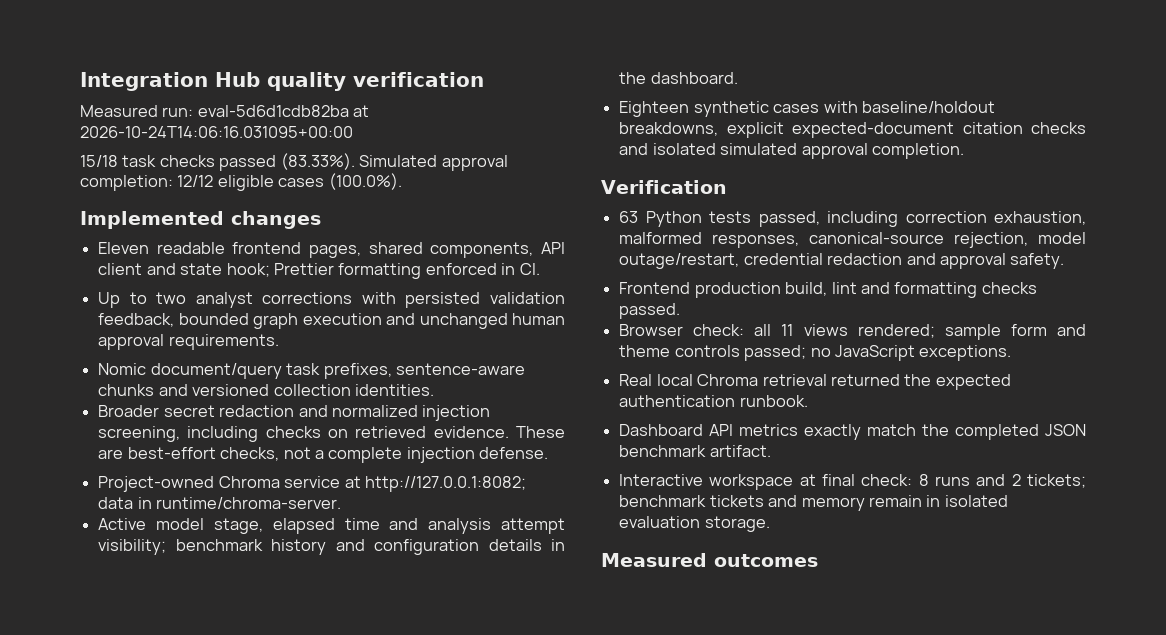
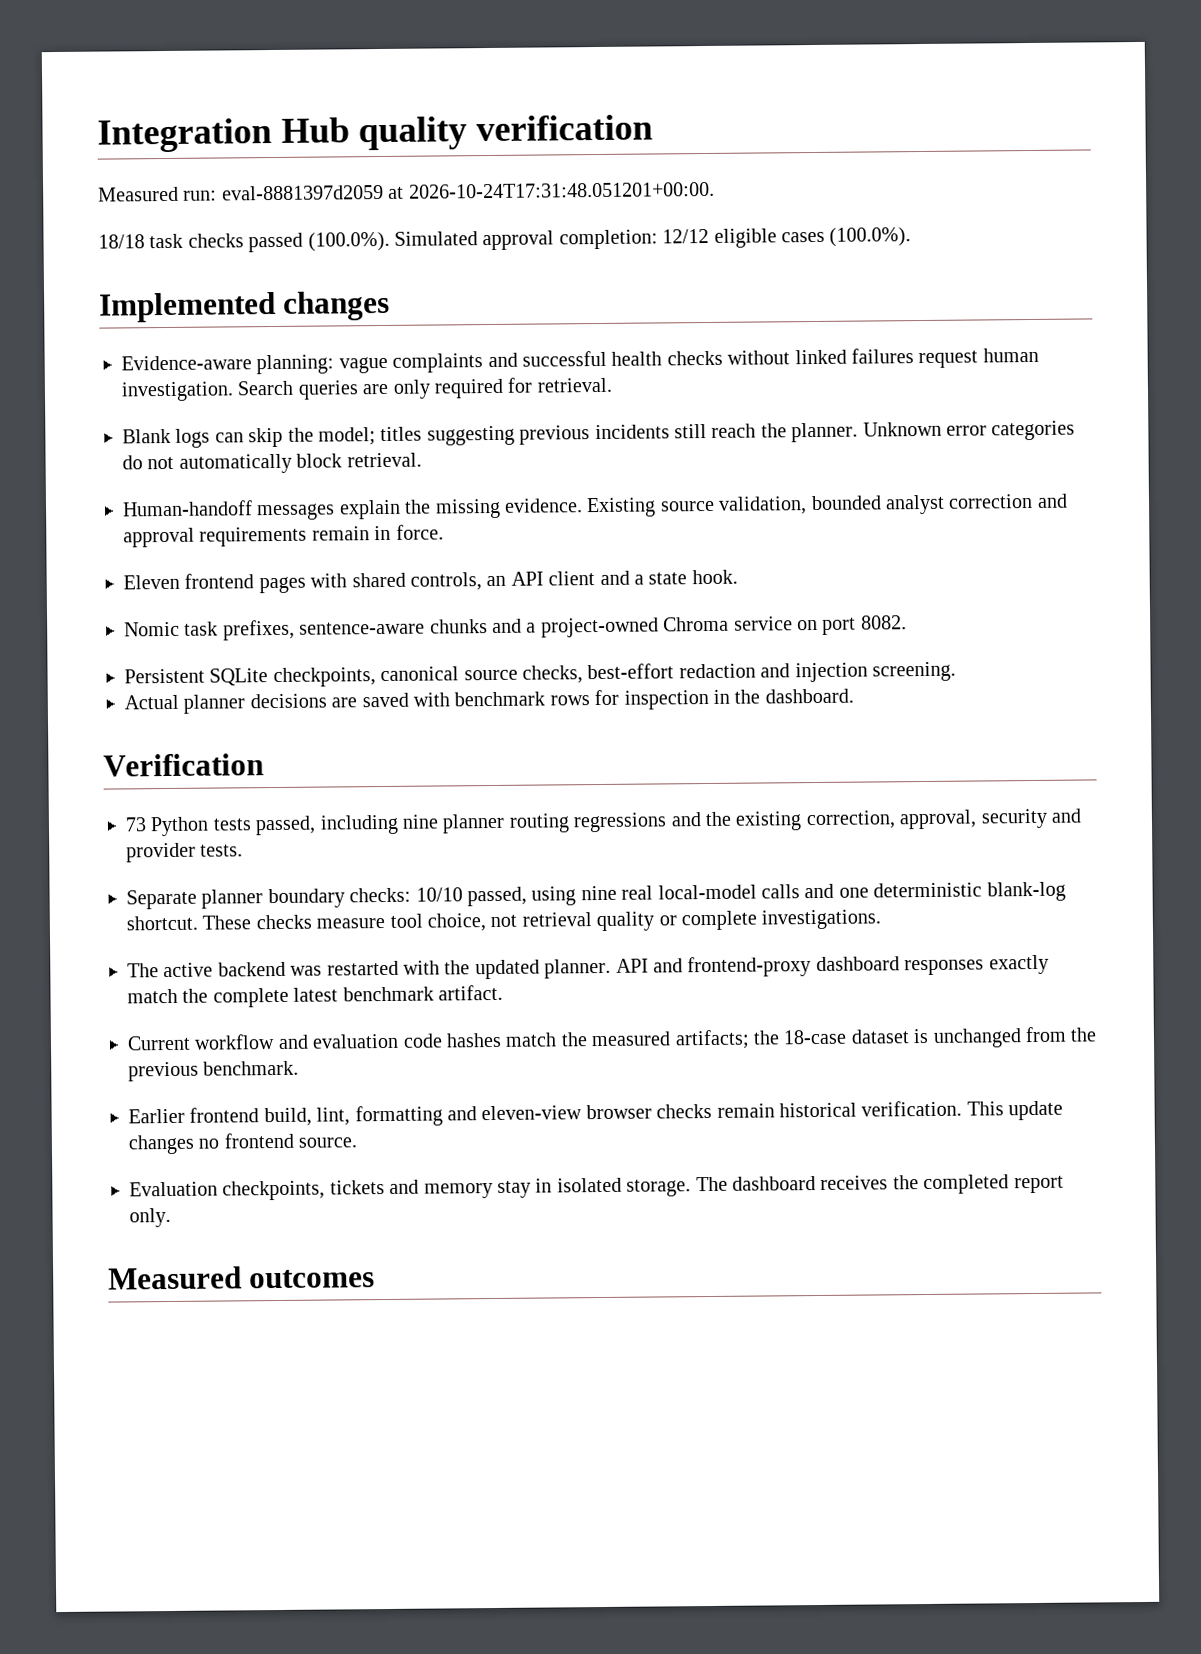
[197,105,370,117] [80,126,353,138] [80,155,118,167] eval-5d6d1cdb82ba at 2026-10-24T14:06:16.031095+00:00 // 15/18 -> [221,181,715,201] [98,234,145,249] eval-8881397d2059 at 2026-10-24T17:31:48.051201+00:00. // 18/18
[280,153,355,170] (83.33%). -> [307,231,390,252] (100.0%).
[98,242,565,258] [98,263,540,279] [98,292,565,308] [98,313,565,329] [98,334,279,350] Eleven readable frontend pages, shared components, API client and state hook; Prettier formatting enforced in CI. // Up to two analyst corrections with persisted validation feedback, bounded graph execution and unchanged human approval requirements. -> [121,347,1039,375] [121,377,612,402] [122,420,1076,448] [122,452,422,474] [122,493,1068,521] [123,524,444,548] [123,569,738,594] Evidence-aware planning: vague complaints and successful health checks without linked failures request human investigation. Search queries are only required for retrieval. // Blank logs can skip the model; titles suggesting previous incidents still reach the planner. Unknown error categories do not automatically block retrieval. // Human-handoff messages explain the missing evidence. Existing source validation, bounded analyst correction and approval requirements remain in force. // Eleven frontend pages with shared controls, an API client and a state hook.
[150,363,282,379] document/query -> (180, 629) none
[192,384,434,396] [98,405,491,421] [98,426,565,442] [98,447,549,463] [98,476,526,492] [98,497,342,509] [98,518,565,534] [98,539,565,555] [619,72,738,84] [619,101,995,117] [619,122,1086,138] [619,143,964,159] versioned collection identities. // Broader secret redaction and normalized injection screening, including checks on retrieved evidence. These are best-effort checks, not a complete injection defense. // Project-owned Chroma service at http://127.0.0.1:8082; data in runtime/chroma-server. // Active model stage, elapsed time and analysis attempt visibility; benchmark history and configuration details in the dashboard. // Eighteen synthetic cases with baseline/holdout breakdowns, explicit expected-document citation checks and isolated simulated approval completion. -> [526,615,907,638] [124,661,956,688] [124,688,854,714] a project-owned Chroma service on port 8082. // Persistent SQLite checkpoints, canonical source checks, best-effort redaction and injection screening. // Actual planner decisions are saved with benchmark rows for inspection in the dashboard.
[619,211,639,223] 63 -> [125,817,147,832] 73
[905,211,1086,225] [619,232,1086,248] [619,253,1065,269] [619,282,1037,298] [619,303,681,319] [619,324,1086,340] [619,345,1012,361] [619,374,1011,390] [619,395,808,407] [619,424,799,436] correction exhaustion, malformed responses, canonical-source rejection, model outage/restart, credential redaction and approval safety. // Frontend production build, lint and formatting checks passed. // Browser check: all 11 views rendered; sample form and theme controls passed; no JavaScript exceptions. // Real local Chroma retrieval returned the expected authentication runbook. // Dashboard API metrics -> [402,808,1081,834] [126,842,244,863] [126,881,1066,910] [126,909,882,932] [127,956,985,980] nine planner routing regressions and the existing correction, approval, security and provider tests. // Separate planner boundary checks: 10/10 passed, using nine real local-model calls and one deterministic blank-log shortcut. These checks measure tool choice, not retrieval quality or complete investigations. // The active backend was restarted with the updated planner. API and frontend-proxy dashboard responses
[955,424,1086,440] completed JSON -> [212,987,339,1008] complete latest
[619,474,1086,490] [619,495,707,507] Interactive workspace at final check: 8 runs and 2 tickets; benchmark -> [127,1026,1098,1051] [128,1060,300,1082] [128,1100,1064,1127] [128,1132,358,1155] [129,1180,326,1201] Current workflow and evaluation code hashes match the measured artifacts; the 18-case dataset is unchanged from the previous benchmark. // Earlier frontend build, lint, formatting and eleven-view browser checks remain historical verification. This update changes no frontend source. // Evaluation checkpoints,
[868,495,922,507] remain -> [496,1180,531,1198] stay
[619,516,701,528] evaluation -> (622, 1185) none
(770, 524) none -> [695,1174,1064,1195] [129,1207,171,1228] The dashboard receives the completed report only.

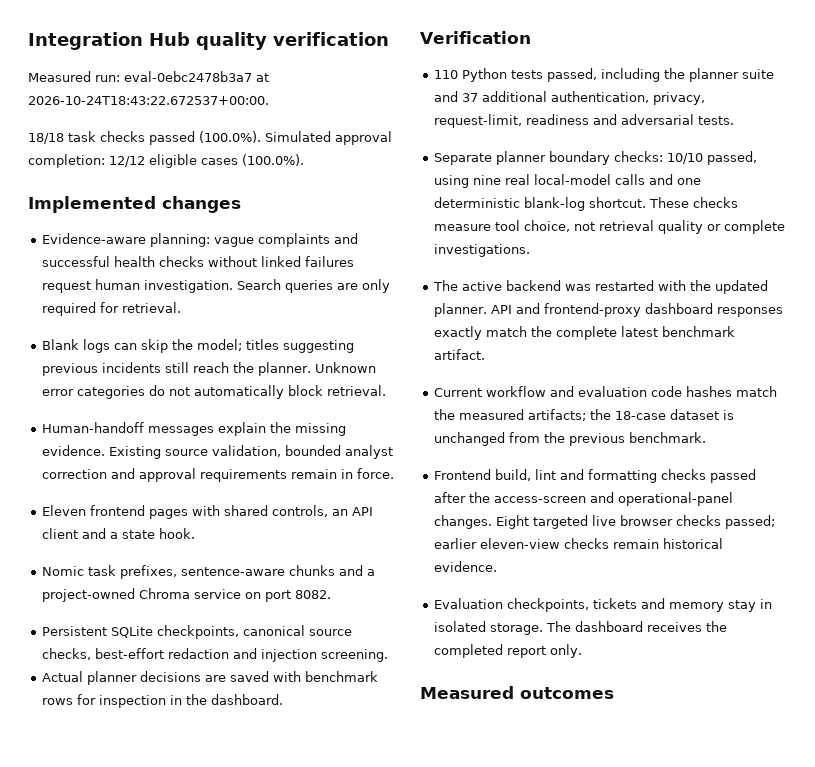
[221,181,715,201] eval-8881397d2059 at 2026-10-24T17:31:48.051201+00:00. -> [124,71,269,82] [28,96,269,105] eval-0ebc2478b3a7 at 2026-10-24T18:43:22.672537+00:00.
[125,817,147,832] 73 -> [434,70,459,79] 110
[402,808,1081,834] [126,842,196,863] nine planner routing regressions and the existing correction, approval, security and provider -> [664,68,775,82] [434,91,706,105] [434,114,695,128] the planner suite and 37 additional authentication, privacy, request-limit, readiness and adversarial
[128,1100,1064,1127] [128,1132,358,1155] Earlier frontend build, lint, formatting and eleven-view browser checks remain historical verification. This update changes no frontend source. -> [434,469,757,483] [434,492,734,506] [434,515,776,529] [434,538,724,549] [434,561,498,572] Frontend build, lint and formatting checks passed after the access-screen and operational-panel changes. Eight targeted live browser checks passed; earlier eleven-view checks remain historical evidence.

